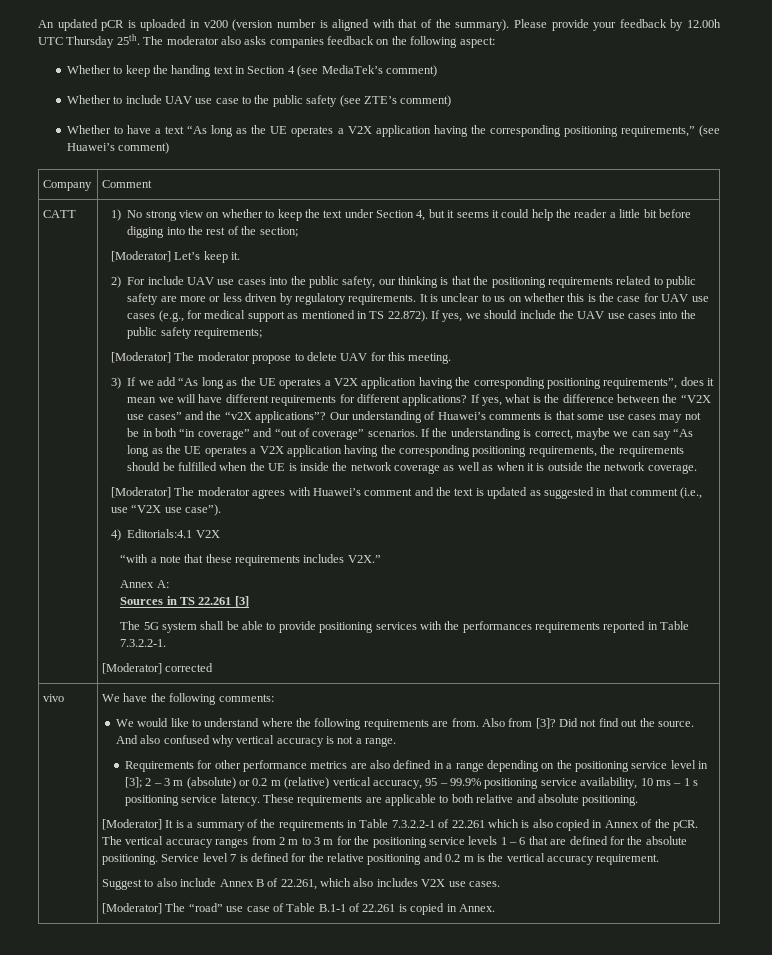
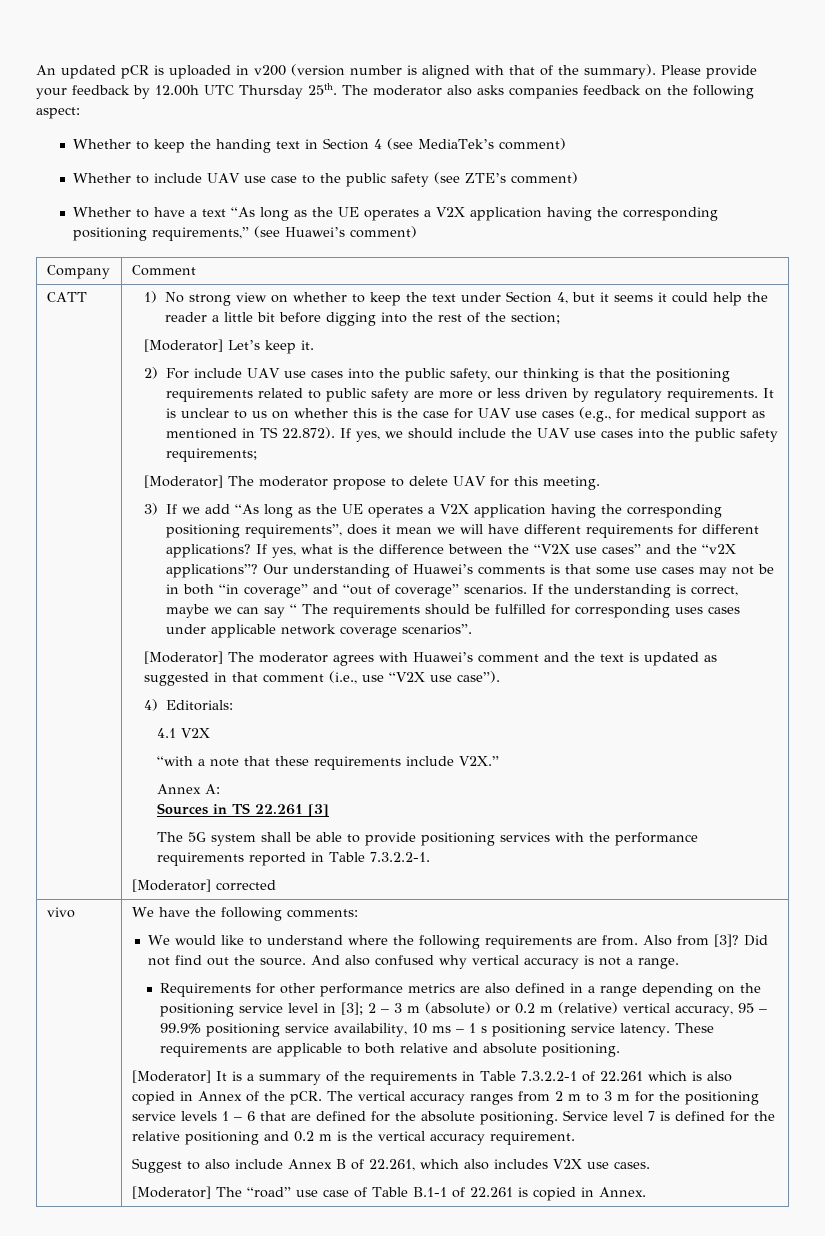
[673,428,694,437] [127,445,684,457] [127,462,697,474] “As long as the UE operates a V2X application having the corresponding positioning requirements, the requirements should be fulfilled when the UE is inside the network coverage as well as when it is outside the network coverage. -> [289,604,740,618] [165,624,472,638] “ The requirements should be fulfilled for corresponding uses cases under applicable network coverage scenarios”.
[127,529,193,538] Editorials:4.1 -> [165,700,233,711] [156,728,176,738] Editorials: // 4.1
[303,554,345,563] includes -> [405,756,454,766] include
[462,621,532,633] performances -> [614,832,698,846] performance

